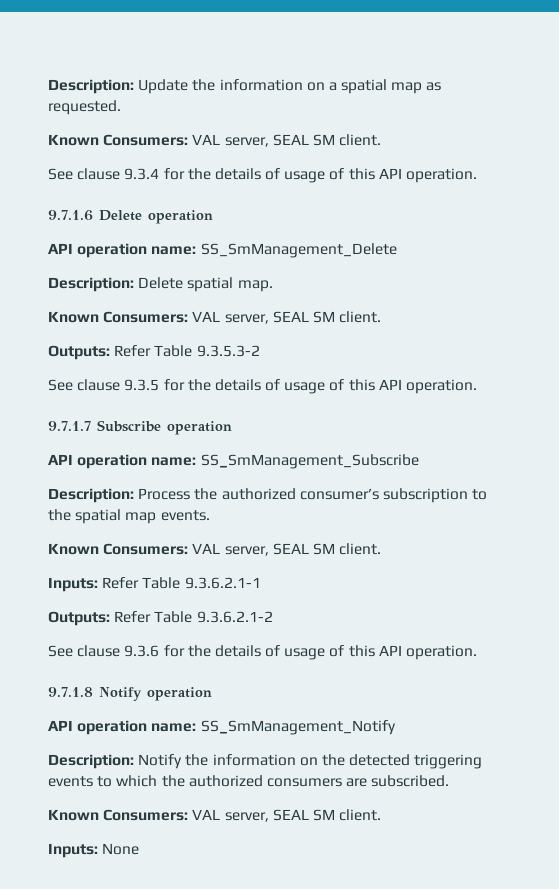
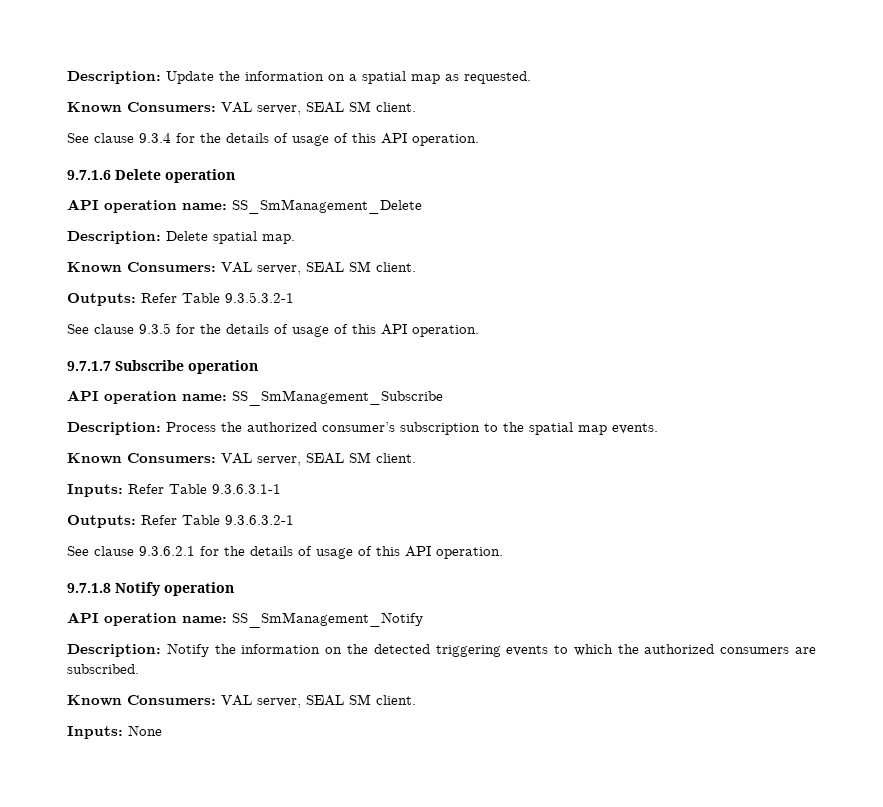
[196,345,260,357] 9.3.5.3-2 -> [225,292,294,303] 9.3.5.3.2-1
[184,577,261,589] [48,611,273,626] [48,645,160,657] 9.3.6.2.1-1 // Outputs: Refer Table 9.3.6.2.1-2 // See clause 9.3.6 -> [212,484,281,494] [67,515,294,528] [67,546,195,556] 9.3.6.3.1-1 // Outputs: Refer Table 9.3.6.3.2-1 // See clause 9.3.6.2.1

